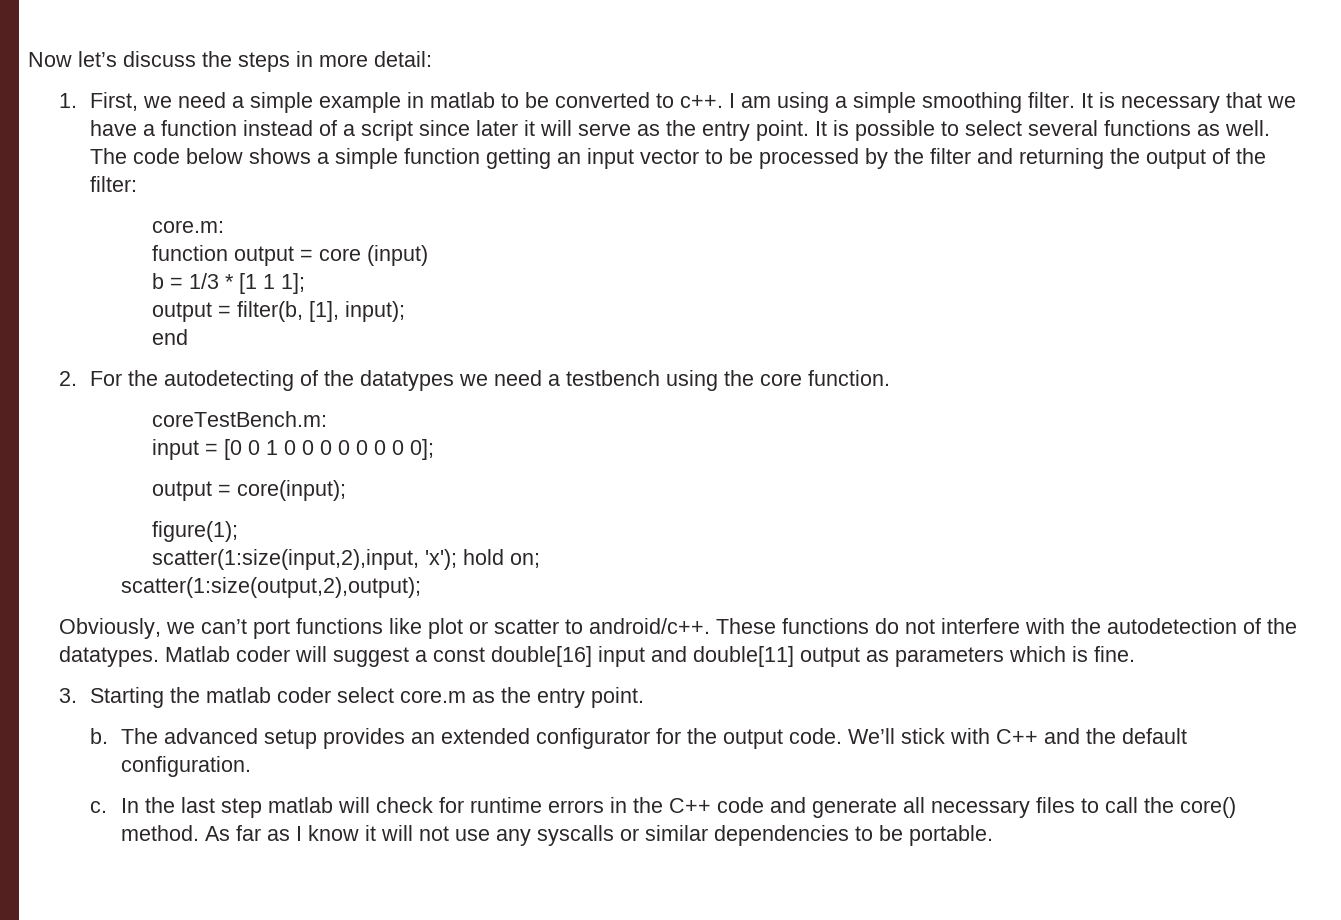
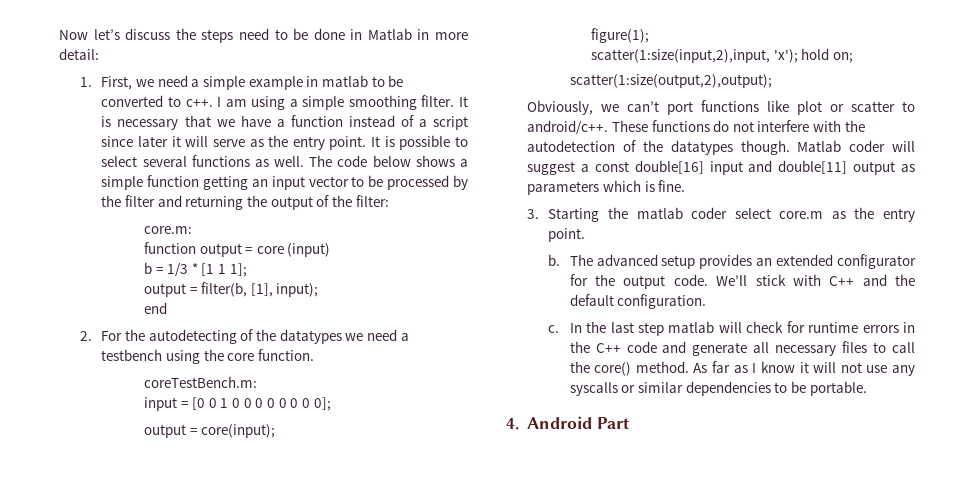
(290, 62) none -> [238,28,412,40] need to be done in Matlab
[59,646,160,667] datatypes. -> [670,140,790,155] datatypes though.
(994, 835) none -> [506,416,629,430] // 4. Android Part

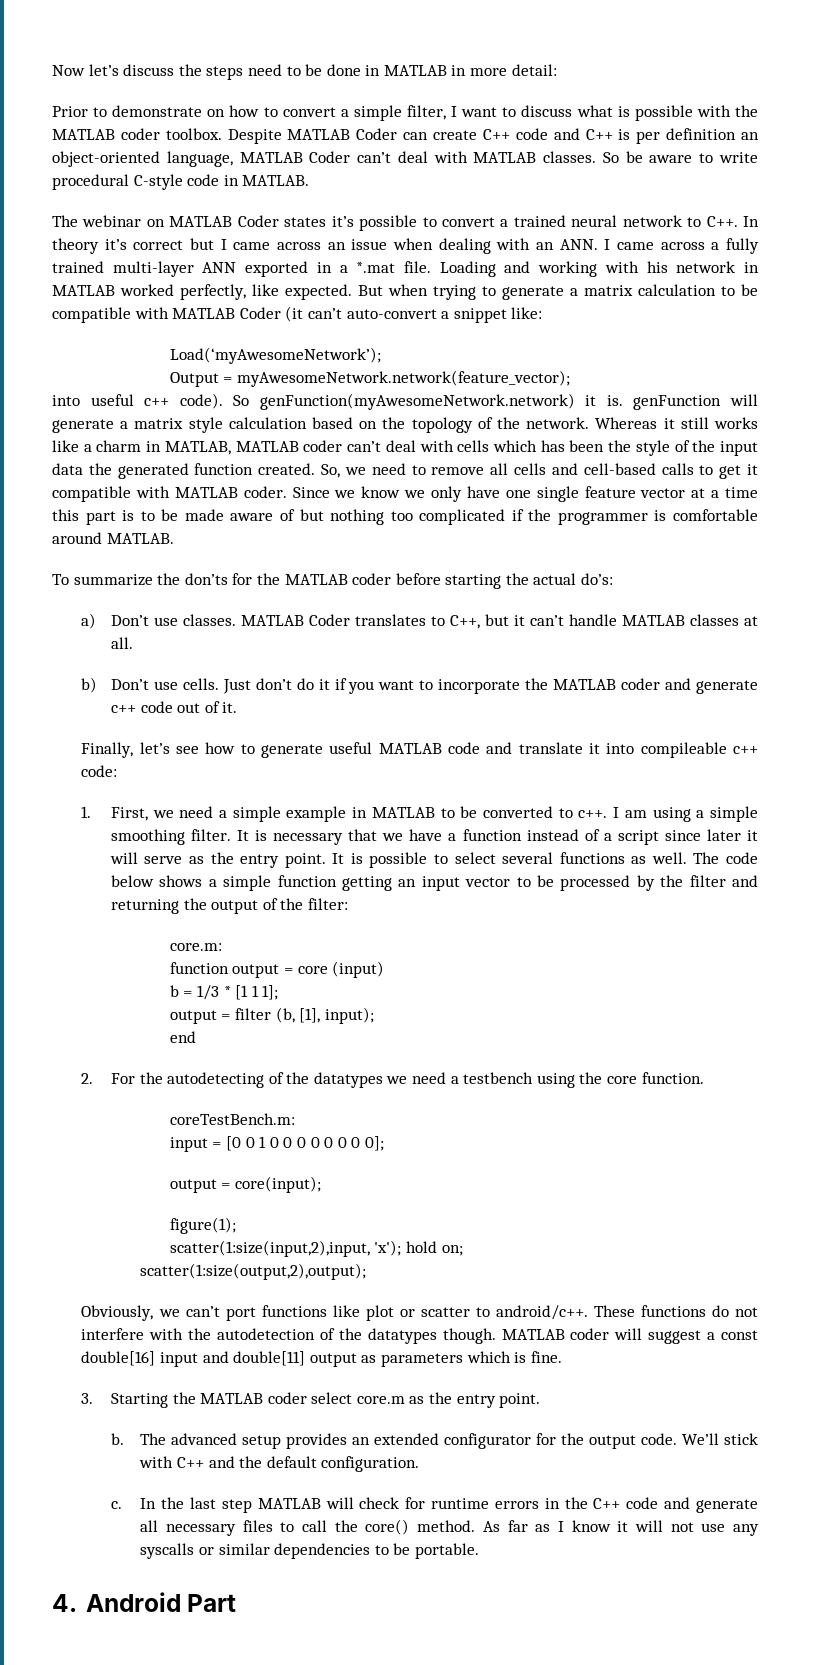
[367,28,412,40] Matlab -> [383,65,447,76] MATLAB
(99, 54) none -> [52,105,758,121] [52,128,760,144] [52,151,758,167] [52,174,310,190] [52,215,759,231] [52,238,759,254] [52,261,759,277] [52,284,758,300] [52,306,543,323] [169,347,381,364] [169,370,571,387] [52,393,758,410] [52,417,759,433] [52,440,758,456] [52,463,759,479] [52,486,758,502] [52,509,758,525] [52,532,174,544] [52,573,614,589] [81,613,758,629] [110,637,133,649] [81,677,758,694] [110,701,238,713] [81,742,759,758] [81,765,118,777] // Prior to demonstrate on how to convert a simple filter, I want to discuss what is possible with the MATLAB coder toolbox. Despite MATLAB Coder can create C++ code and C++ is per definition an object-oriented language, MATLAB Coder can’t deal with MATLAB classes. So be aware to write procedural C-style code in MATLAB. // The webinar on MATLAB Coder states it’s possible to convert a trained neural network to C++. In theory it’s correct but I came across an issue when dealing with an ANN. I came across a fully trained multi-layer ANN exported in a *.mat file. Loading and working with his network in MATLAB worked perfectly, like expected. But when trying to generate a matrix calculation to be compatible with MATLAB Coder (it can’t auto-convert a snippet like: // Load(‘myAwesomeNetwork’); // Output = myAwesomeNetwork.network(feature_vector); // into useful c++ code). So genFunction(myAwesomeNetwork.network) it is. genFunction will generate a matrix style calculation based on the topology of the network. Whereas it still works like a charm in MATLAB, MATLAB coder can’t deal with cells which has been the style of the input data the generated function created. So, we need to remove all cells and cell-based calls to get it compatible with MATLAB coder. Since we know we only have one single feature vector at a time this part is to be made aware of but nothing too complicated if the programmer is comfortable around MATLAB. // To summarize the don’ts for the MATLAB coder before starting the actual do’s: // a) Don’t use classes. MATLAB Coder translates to C++, but it can’t handle MATLAB classes at all. // b) Don’t use cells. Just don’t do it if you want to incorporate the MATLAB coder and generate c++ code out of it. // Finally, let’s see how to generate useful MATLAB code and translate it into compileable c++ code:
[321,75,368,87] matlab -> [371,807,435,818] MATLAB
[201,282,248,297] filter(b, -> [235,1007,295,1023] filter (b,
[797,140,842,152] Matlab -> [501,1329,565,1340] MATLAB
[636,207,683,219] matlab -> [200,1393,264,1404] MATLAB
[668,321,715,333] matlab -> [257,1498,321,1509] MATLAB

